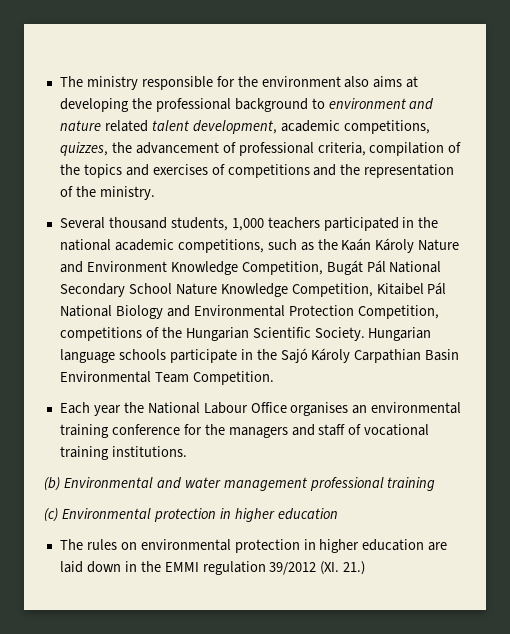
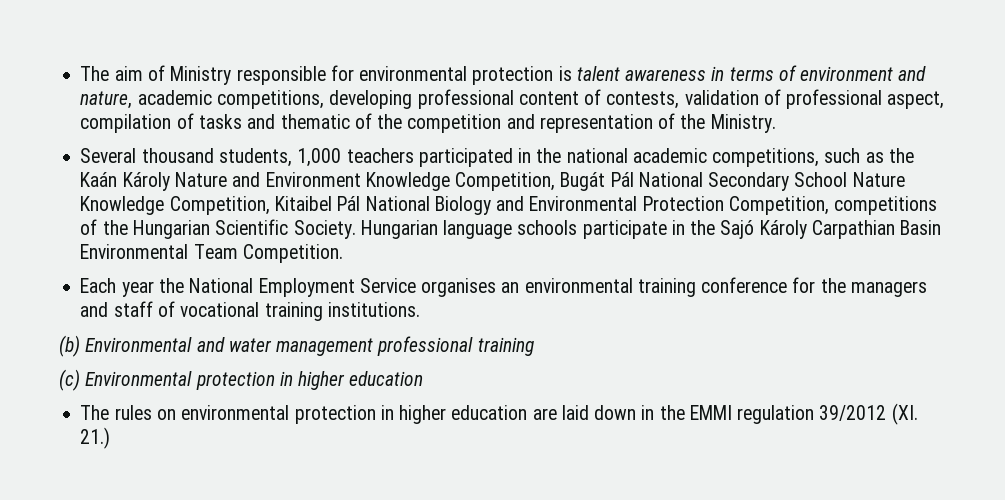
[59,76,419,90] [59,98,434,112] [59,120,430,134] [59,142,219,156] The ministry responsible for the environment also aims at developing the professional background to environment and nature related talent development, academic competitions, quizzes, the advancement -> [80,65,927,85] [80,89,759,109] The aim of Ministry responsible for environmental protection is talent awareness in terms of environment and nature, academic competitions, developing professional content of contests, validation
[317,142,366,156] criteria, -> [887,91,945,109] aspect,
[59,164,361,178] the topics and exercises of competitions and the -> [198,113,535,133] tasks and thematic of the competition and
[99,186,155,200] ministry. -> [710,114,776,133] Ministry.
[203,402,287,414] Labour Office -> [258,278,416,297] Employment Service

